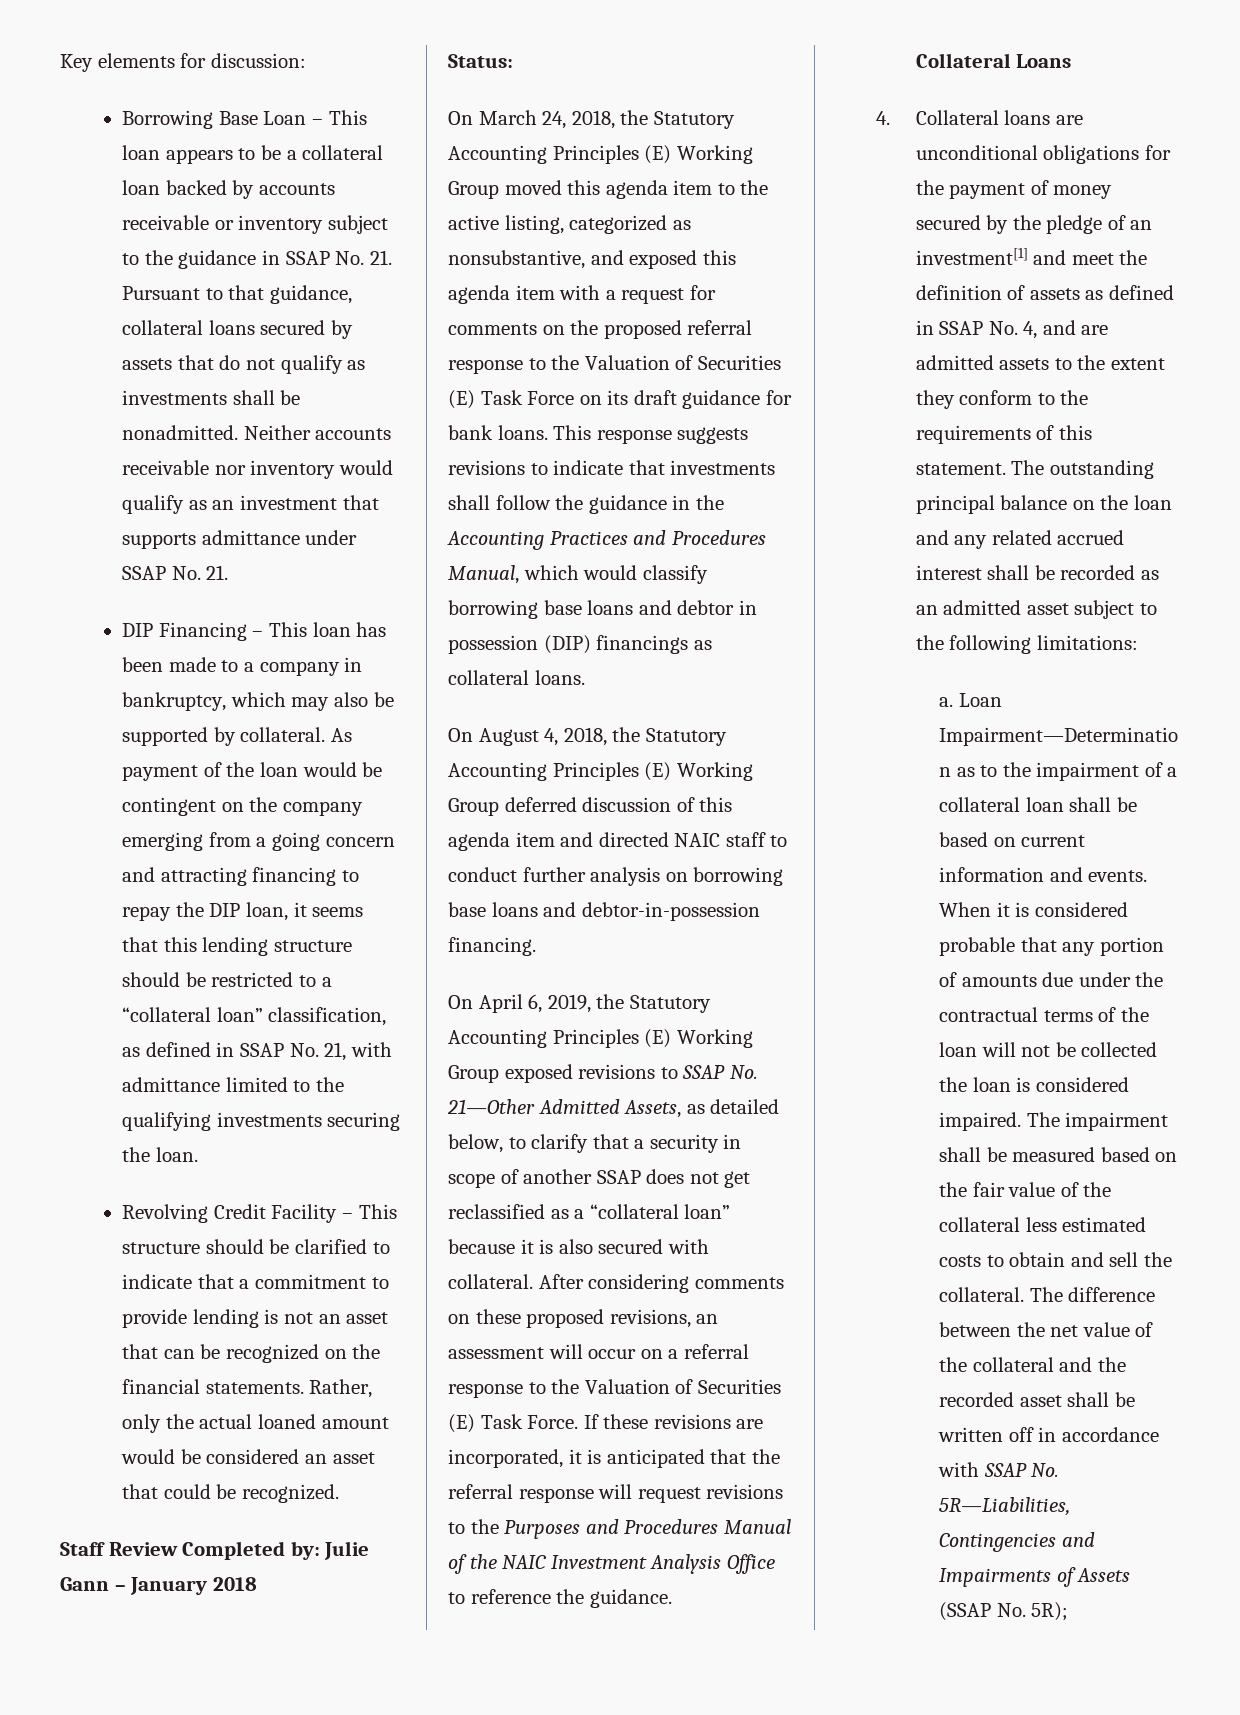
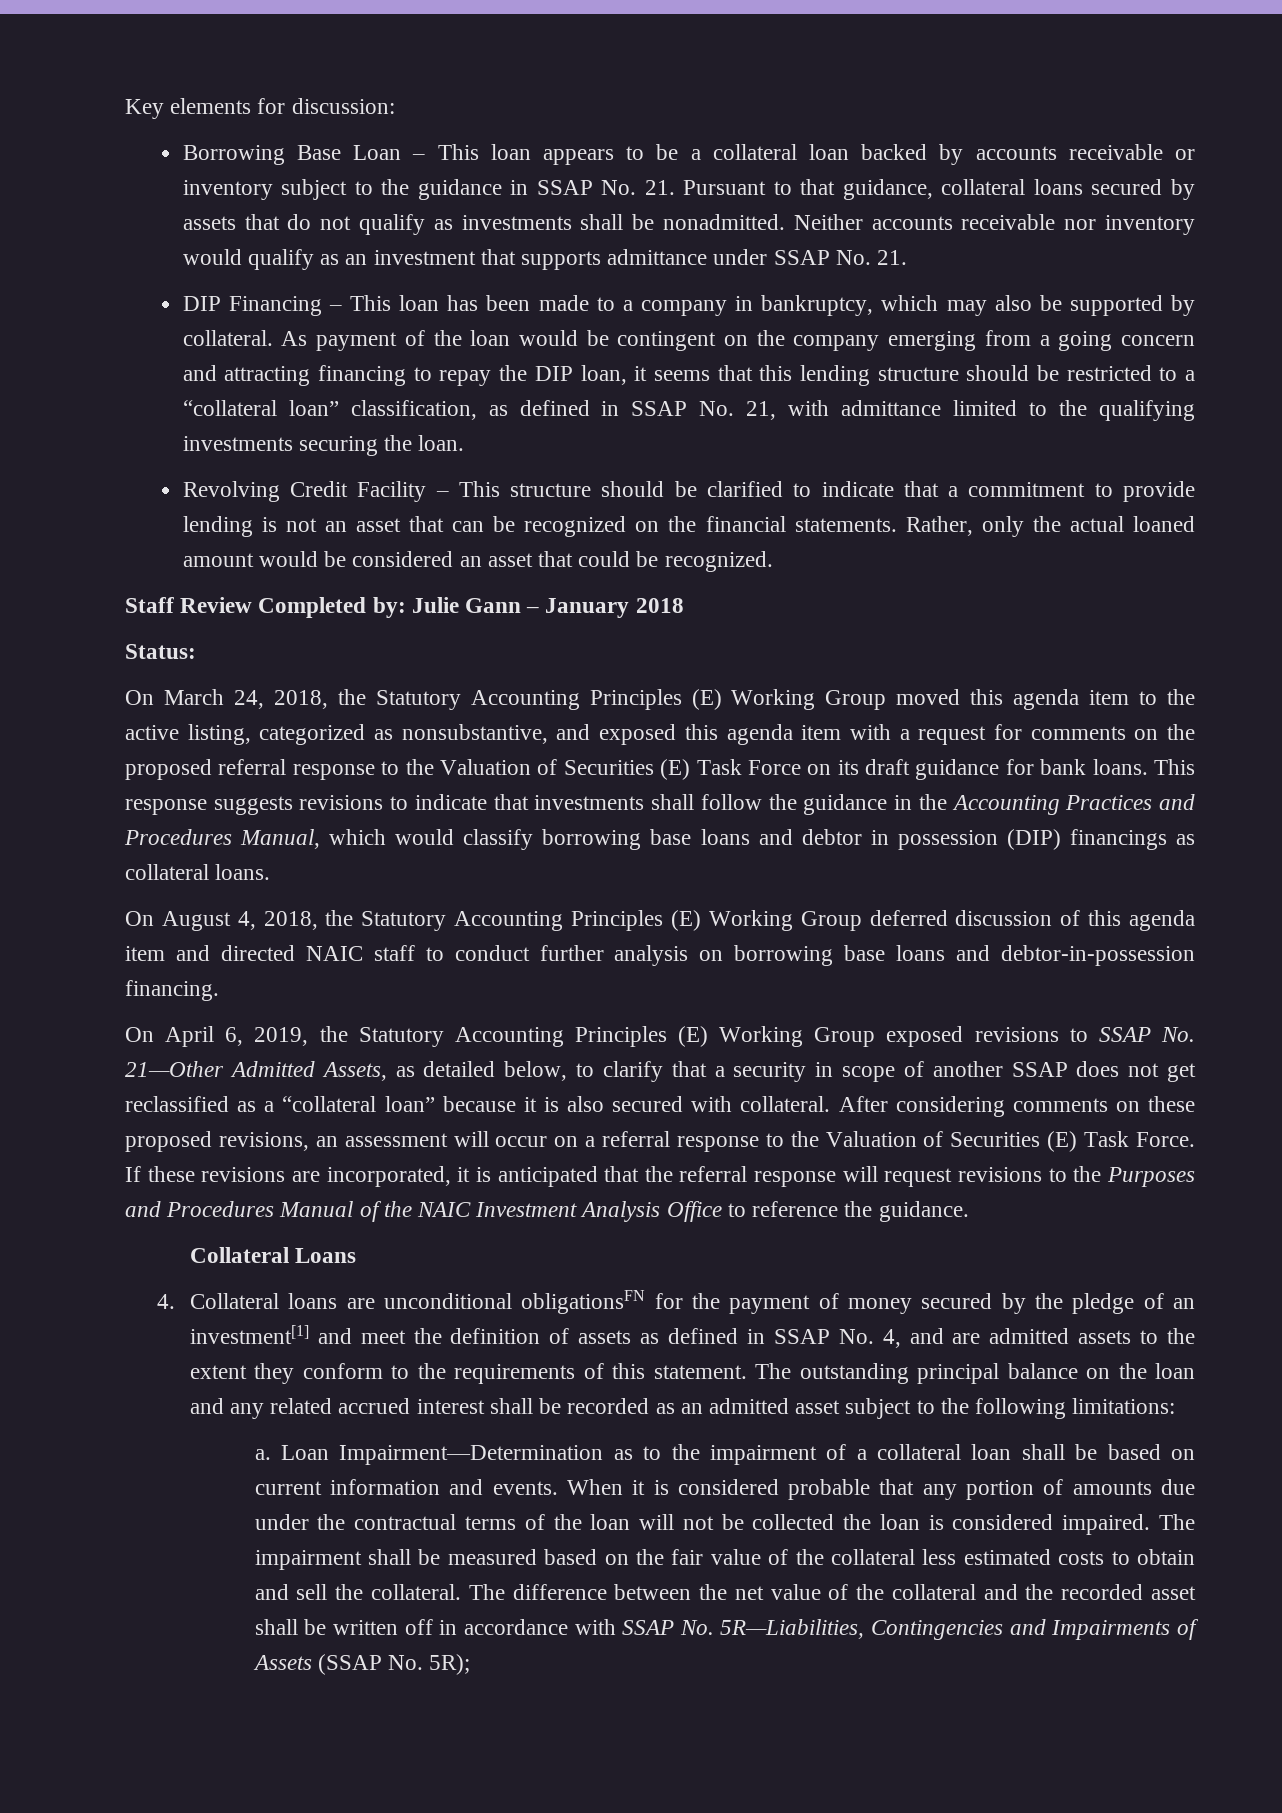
[1043,145,1140,164] obligations -> [521,1290,646,1314] obligationsFN

